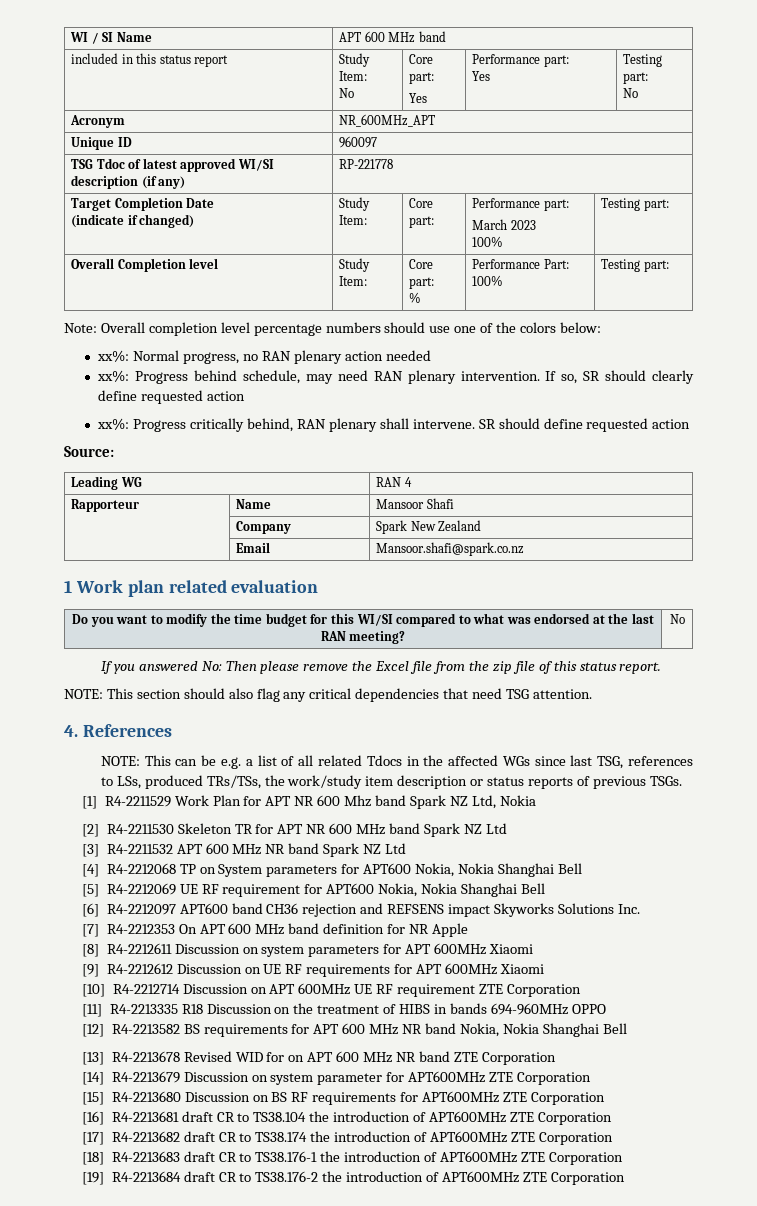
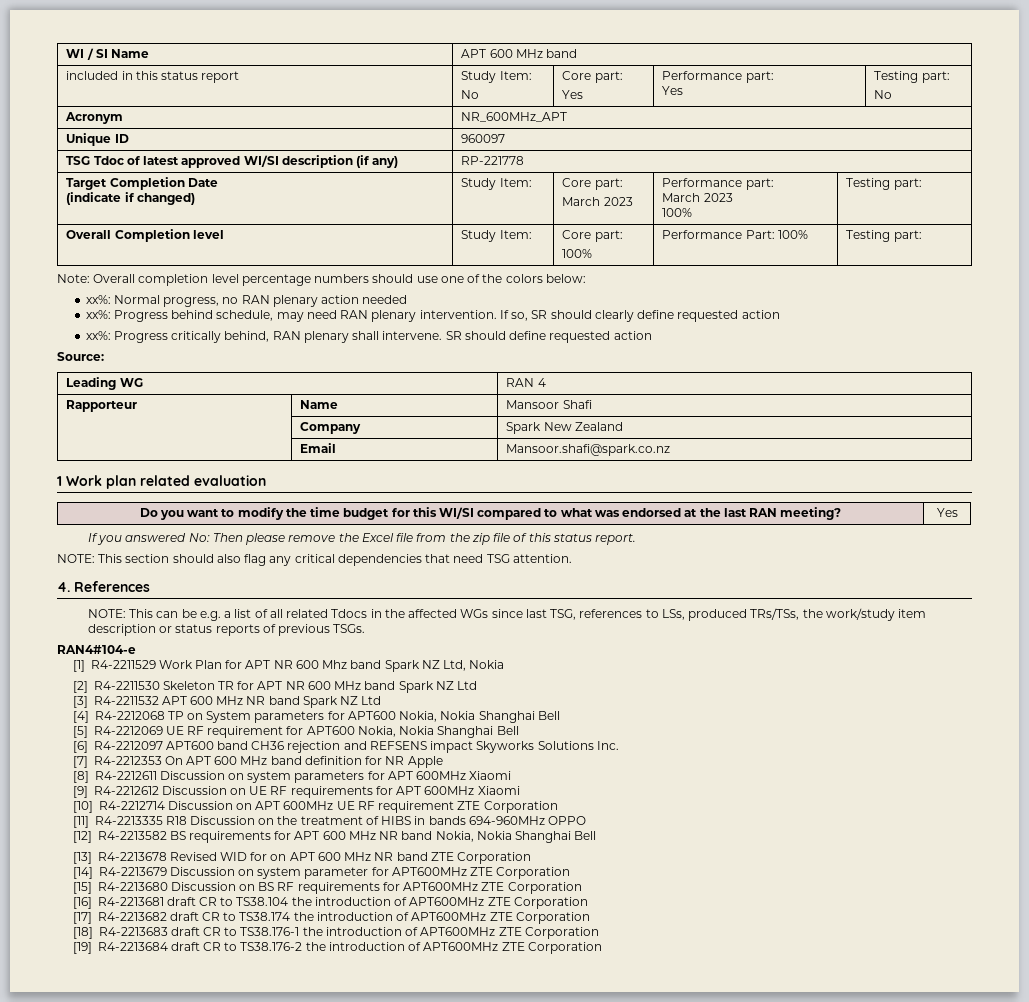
(435, 222) none -> [562,197,633,206] // March 2023
[409,292,422,303] % -> [562,249,593,258] 100%
[669,614,685,624] No -> [936,508,958,517] Yes
(682, 781) none -> [57,645,136,654] // RAN4#104-e

